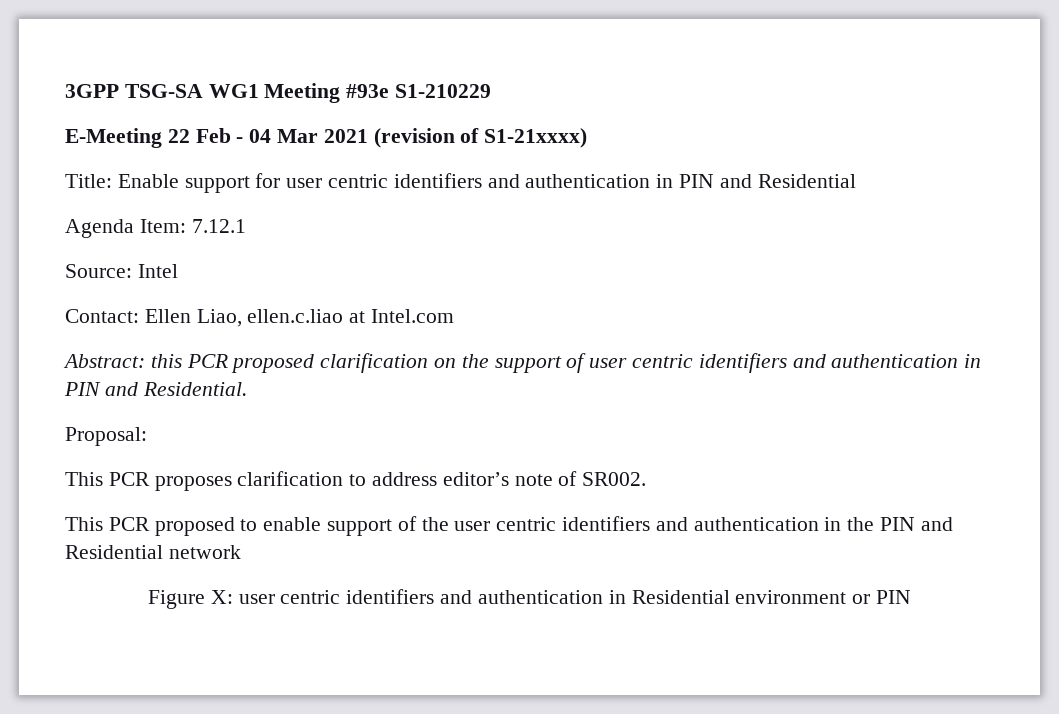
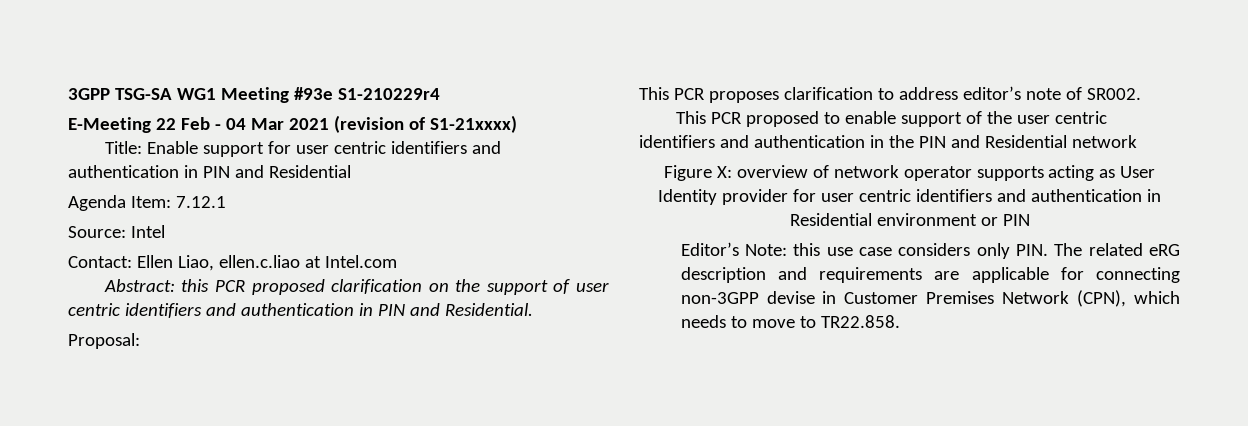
[395,84,492,98] S1-210229 -> [337,88,440,100] S1-210229r4
(233, 597) none -> [736,165,1156,181] [658,189,817,205] overview of network operator supports acting as User Identity provider for
(911, 597) none -> [680,242,1180,259] [680,267,1180,283] [680,290,1180,307] [680,315,900,328] // Editor’s Note: this use case considers only PIN. The related eRG description and requirements are applicable for connecting non-3GPP devise in Customer Premises Network (CPN), which needs to move to TR22.858.

